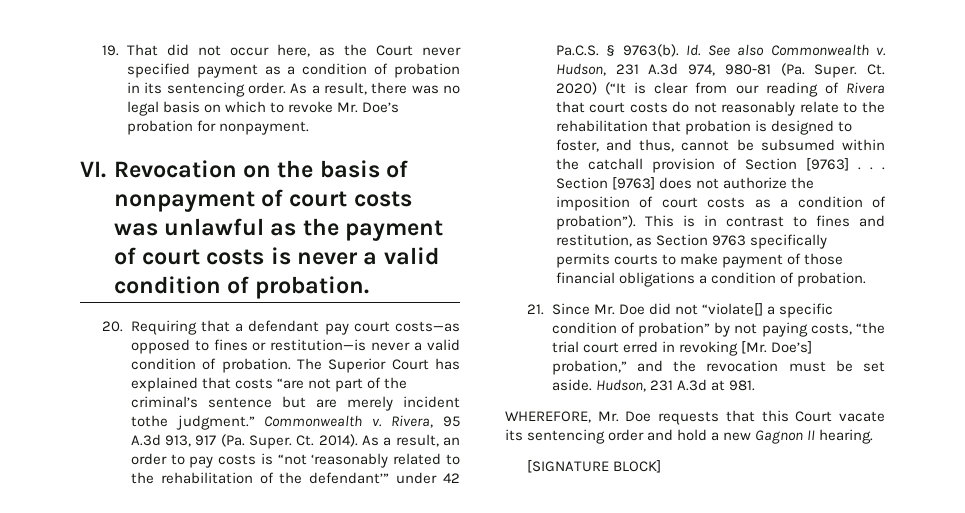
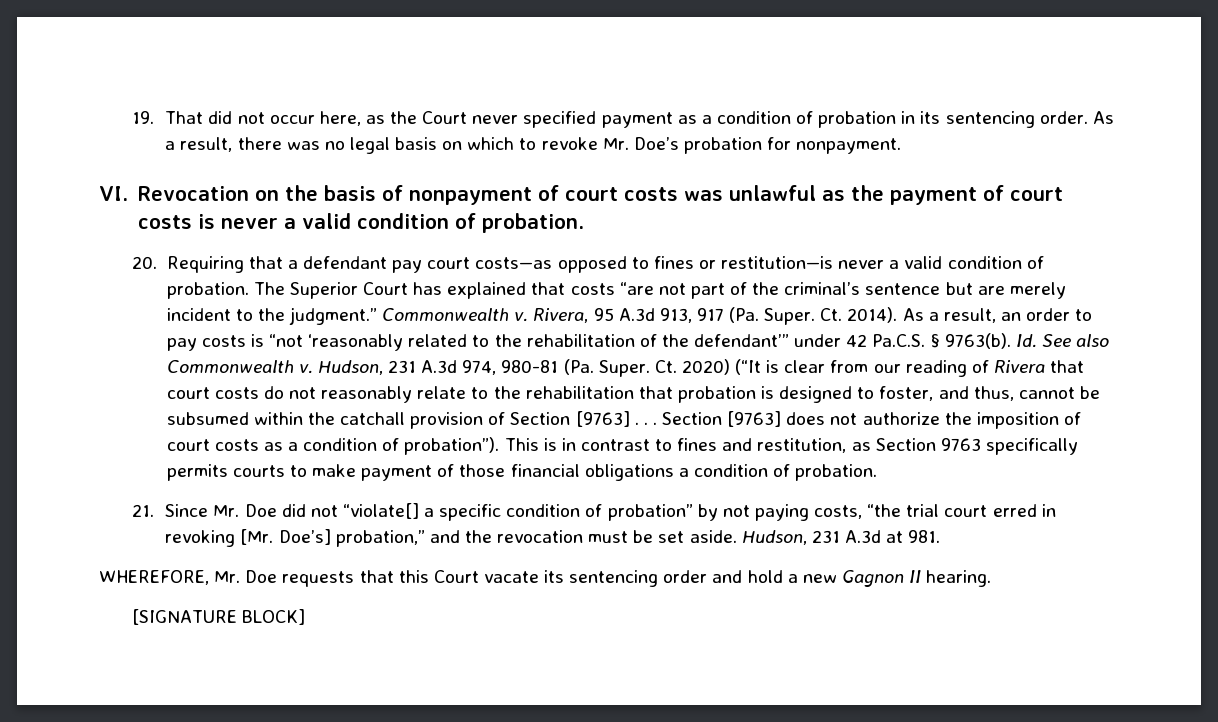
[130,415,168,427] tothe -> [235,308,285,321] to the

